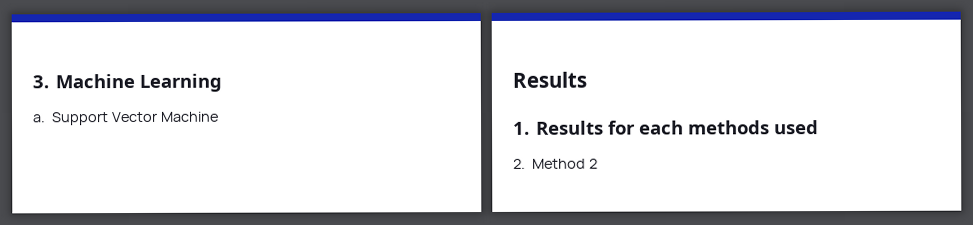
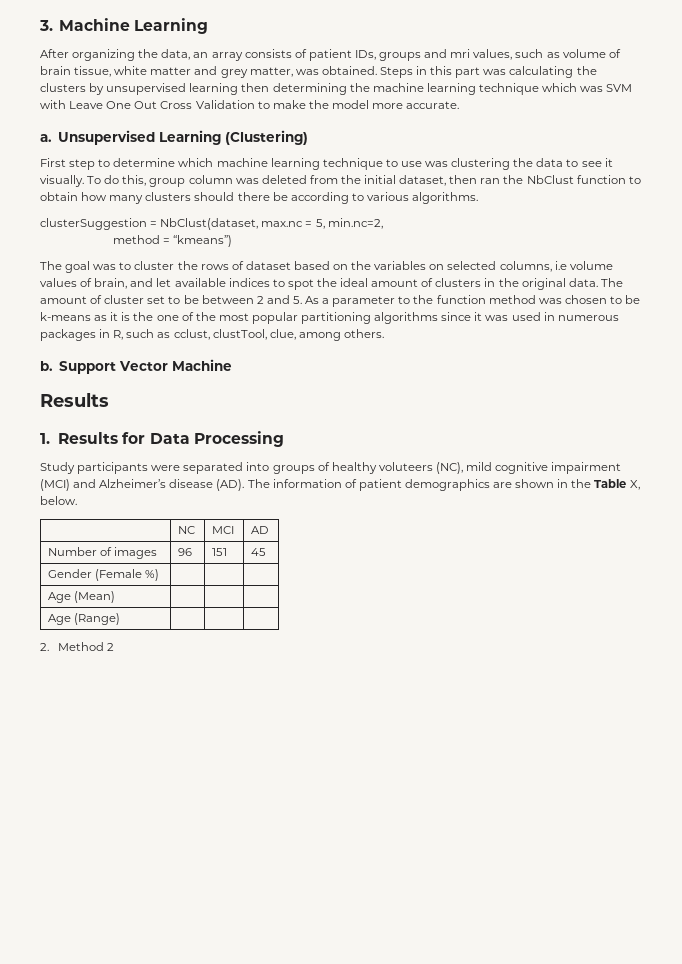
[33,114,46,123] a. -> [40,49,621,61] [40,66,597,78] [40,83,633,95] [40,100,460,109] [40,130,309,145] [40,158,613,170] [40,175,641,187] [40,192,479,204] [40,218,383,230] [112,235,233,247] [40,261,613,273] [40,278,623,290] [40,295,641,307] [40,312,619,324] [40,329,384,341] [40,361,53,371] After organizing the data, an array consists of patient IDs, groups and mri values, such as volume of brain tissue, white matter and grey matter, was obtained. Steps in this part was calculating the clusters by unsupervised learning then determining the machine learning technique which was SVM with Leave One Out Cross Validation to make the model more accurate. // a. Unsupervised Learning (Clustering) // First step to determine which machine learning technique to use was clustering the data to see it visually. To do this, group column was deleted from the initial dataset, then ran the NbClust function to obtain how many clusters should there be according to various algorithms. // clusterSuggestion = NbClust(dataset, max.nc = 5, min.nc=2, // method = “kmeans”) // The goal was to cluster the rows of dataset based on the variables on selected columns, i.e volume values of brain, and let available indices to spot the ideal amount of clusters in the original data. The amount of cluster set to be between 2 and 5. As a parameter to the function method was chosen to be k-means as it is the one of the most popular partitioning algorithms since it was used in numerous packages in R, such as cclust, clustTool, clue, among others. // b.
[639,120,820,135] each methods used -> [149,431,284,447] [40,462,622,474] [40,479,640,491] [40,496,77,505] [178,526,196,534] [212,526,235,534] [251,526,270,534] [48,547,158,559] [178,548,193,556] [212,548,228,556] [251,548,267,556] [48,569,160,581] [48,591,116,603] [48,613,121,625] Data Processing // Study participants were separated into groups of healthy voluteers (NC), mild cognitive impairment (MCI) and Alzheimer’s disease (AD). The information of patient demographics are shown in the Table X, below. // | NC | MCI | AD // Number of images | 96 | 151 | 45 // Gender (Female %) | | | // Age (Mean) | | | // Age (Range) | | |

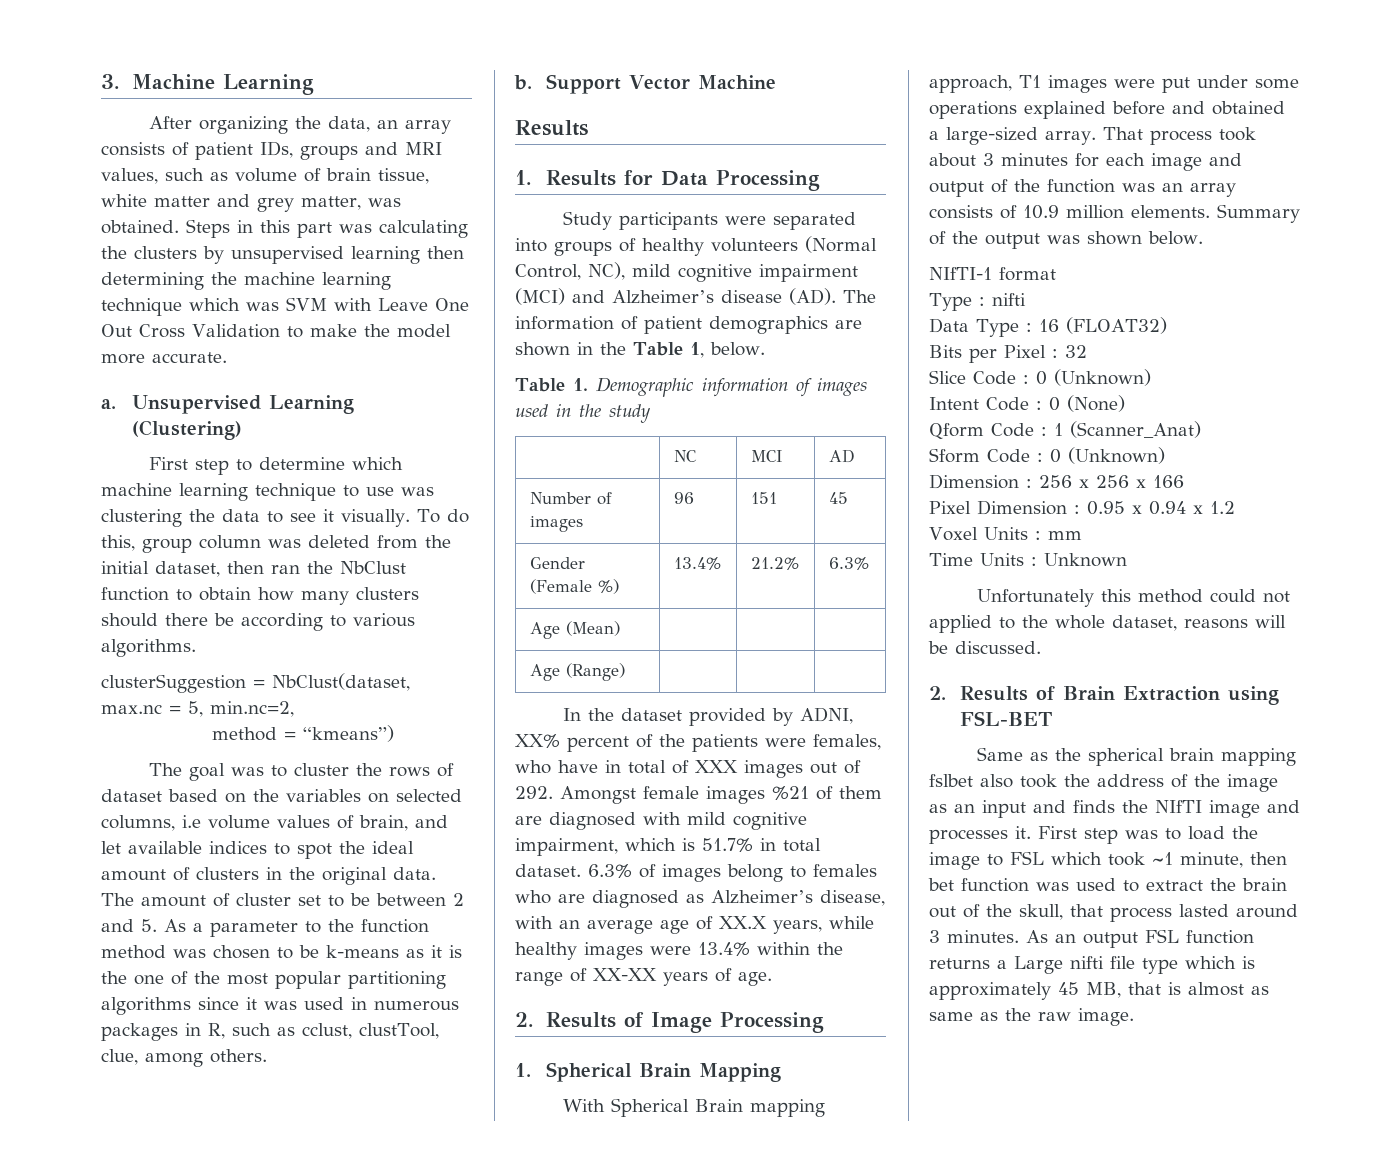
[450,49,471,58] mri -> [405,142,442,155] MRI
[378,462,463,474] voluteers (NC), -> [711,236,877,253] [515,262,625,280] volunteers (Normal Control, NC),
[629,480,640,490] [40,496,77,505] X, below. -> [689,342,765,358] [515,377,867,397] [515,404,651,423] 1, below. // Table 1. Demographic information of images used in the study
(160, 575) | | -> [673,557,721,570] [750,557,799,570] [828,557,869,570] 13.4% | 21.2% | 6.3%
[40,642,115,651] 2. Method 2 -> [563,707,854,726] [515,734,881,752] [515,760,861,778] [515,786,882,804] [515,812,807,830] [515,838,821,856] [515,864,877,882] [515,890,885,908] [515,916,874,934] [515,942,843,960] [515,968,772,986] [515,1012,825,1033] [515,1062,782,1082] [563,1098,826,1117] [929,75,1299,93] [929,101,1285,119] [929,127,1256,145] [929,153,1242,171] [929,179,1236,197] [929,204,1300,223] [929,231,1203,249] [929,267,1056,281] [929,293,1026,311] [929,317,1167,337] [929,345,1087,363] [929,369,1151,386] [929,395,1125,412] [929,421,1201,440] [929,447,1165,464] [929,474,1184,489] [929,500,1235,515] [929,527,1082,541] [929,553,1127,567] [977,589,1291,607] [929,615,1286,633] [928,641,1041,654] [929,686,1280,705] [960,711,1053,726] [977,747,1297,766] [929,774,1278,792] [929,800,1300,818] [929,826,1258,844] [929,851,1287,870] [928,878,1287,892] [929,904,1298,922] [929,929,1254,948] [929,956,1255,974] [929,982,1269,1000] [929,1008,1134,1026] In the dataset provided by ADNI, XX% percent of the patients were females, who have in total of XXX images out of 292. Amongst female images %21 of them are diagnosed with mild cognitive impairment, which is 51.7% in total dataset. 6.3% of images belong to females who are diagnosed as Alzheimer’s disease, with an average age of XX.X years, while healthy images were 13.4% within the range of XX-XX years of age. // 2. Results of Image Processing // 1. Spherical Brain Mapping // With Spherical Brain mapping approach, T1 images were put under some operations explained before and obtained a large-sized array. That process took about 3 minutes for each image and output of the function was an array consists of 10.9 million elements. Summary of the output was shown below. // NIfTI-1 format // Type : nifti // Data Type : 16 (FLOAT32) // Bits per Pixel : 32 // Slice Code : 0 (Unknown) // Intent Code : 0 (None) // Qform Code : 1 (Scanner_Anat) // Sform Code : 0 (Unknown) // Dimension : 256 x 256 x 166 // Pixel Dimension : 0.95 x 0.94 x 1.2 // Voxel Units : mm // Time Units : Unknown // Unfortunately this method could not applied to the whole dataset, reasons will be discussed. // 2. Results of Brain Extraction using FSL-BET // Same as the spherical brain mapping fslbet also took the address of the image as an input and finds the NIfTI image and processes it. First step was to load the image to FSL which took ~1 minute, then bet function was used to extract the brain out of the skull, that process lasted around 3 minutes. As an output FSL function returns a Large nifti file type which is approximately 45 MB, that is almost as same as the raw image.

